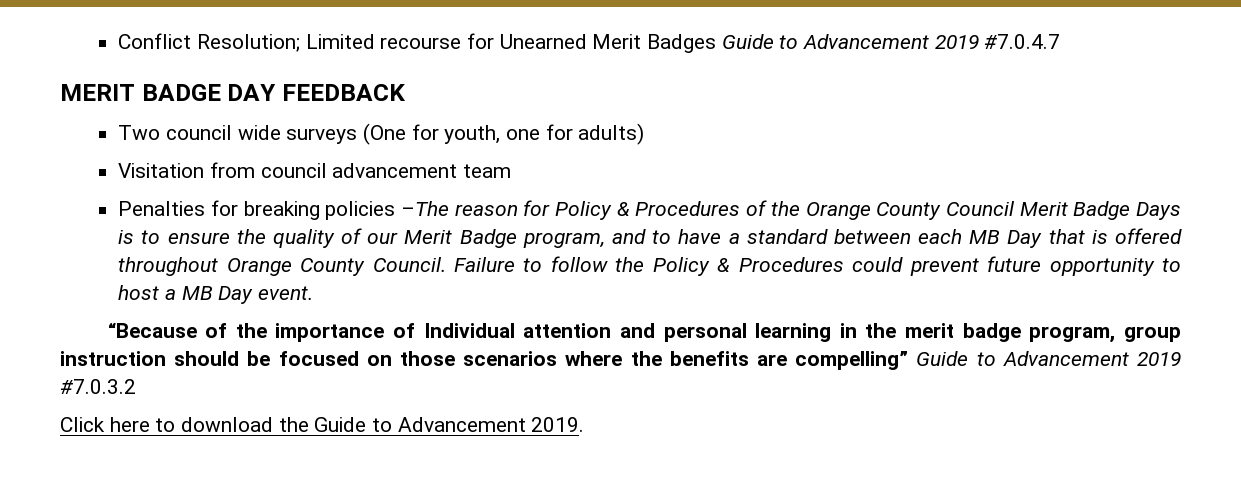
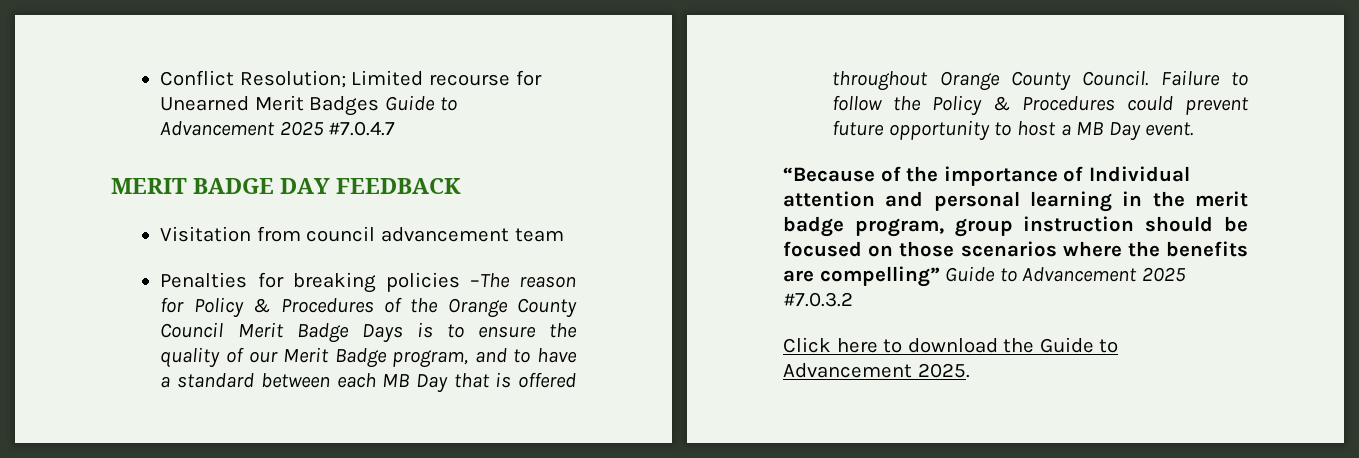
[934,35,979,49] 2019 -> [279,121,324,136] 2025
[118,123,645,145] // Two council wide surveys (One for youth, one for adults) -> (462, 186) none
[1137,352,1182,366] 2019 -> [1141,267,1186,282] 2025
[531,417,585,432] 2019. -> [917,363,970,378] 2025.

